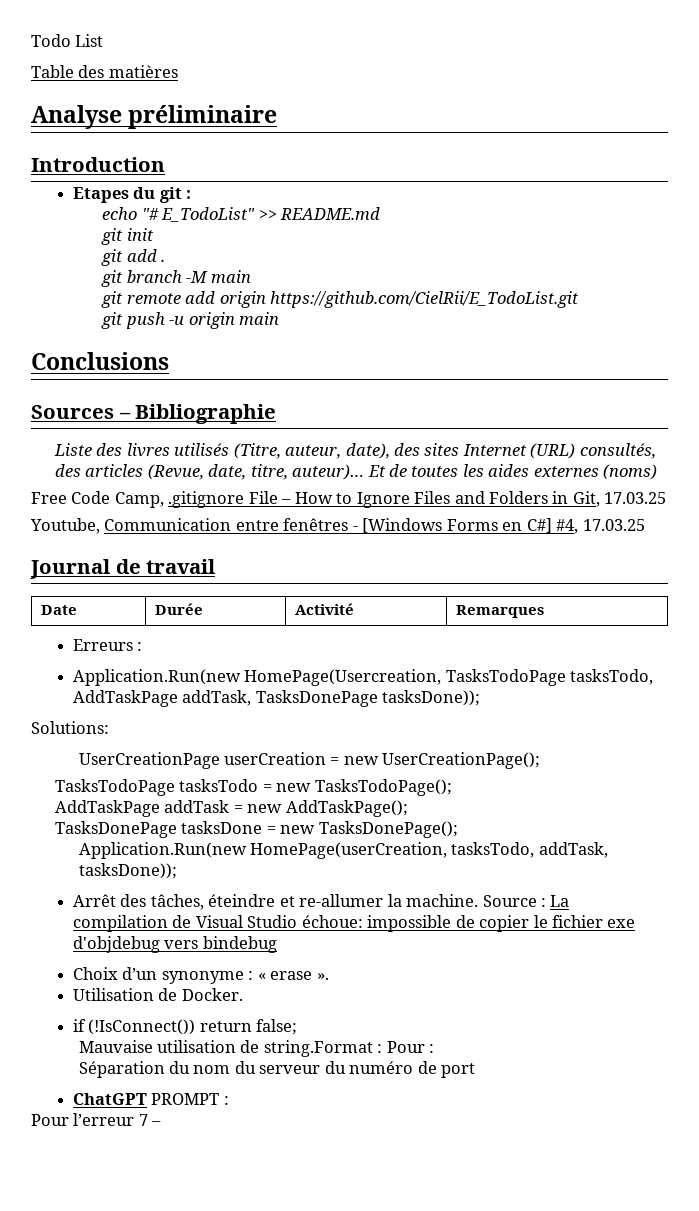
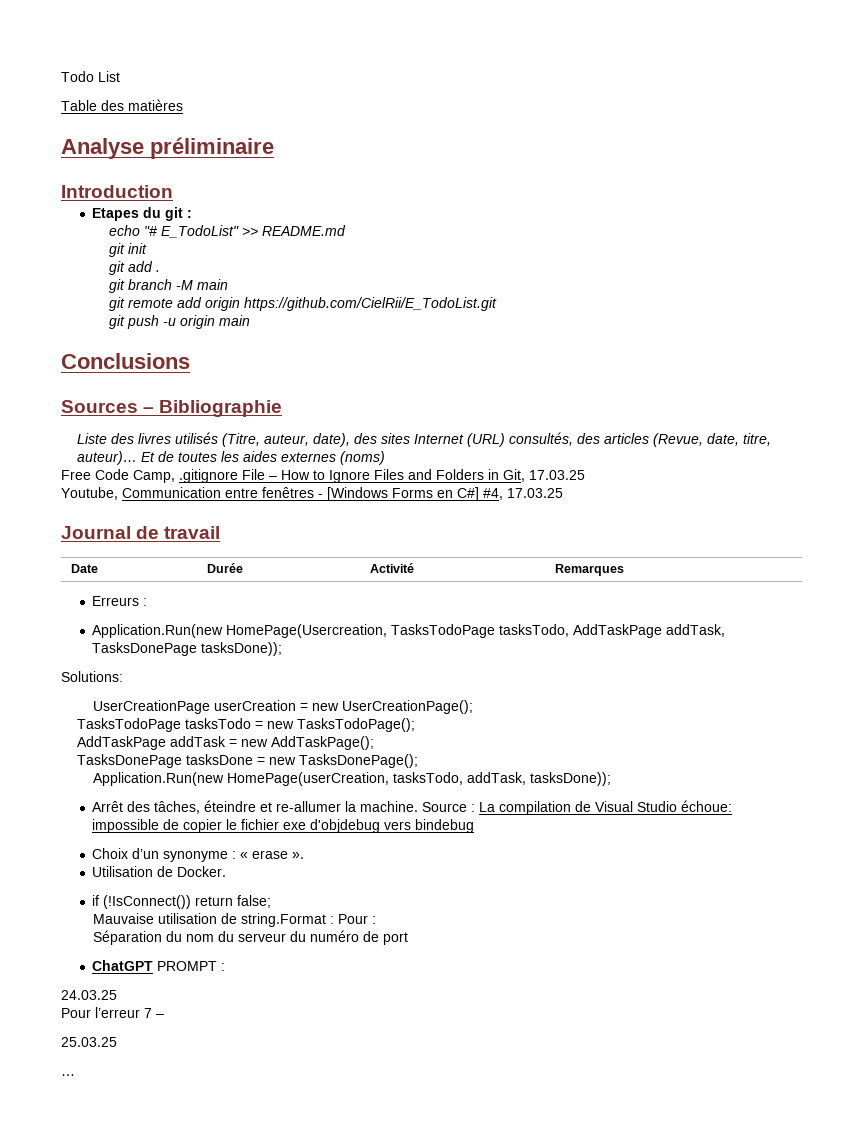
(229, 1100) none -> [61,990,117,1000] // 24.03.25
(162, 1123) none -> [61,1037,117,1047] [61,1074,75,1076] // 25.03.25 // …

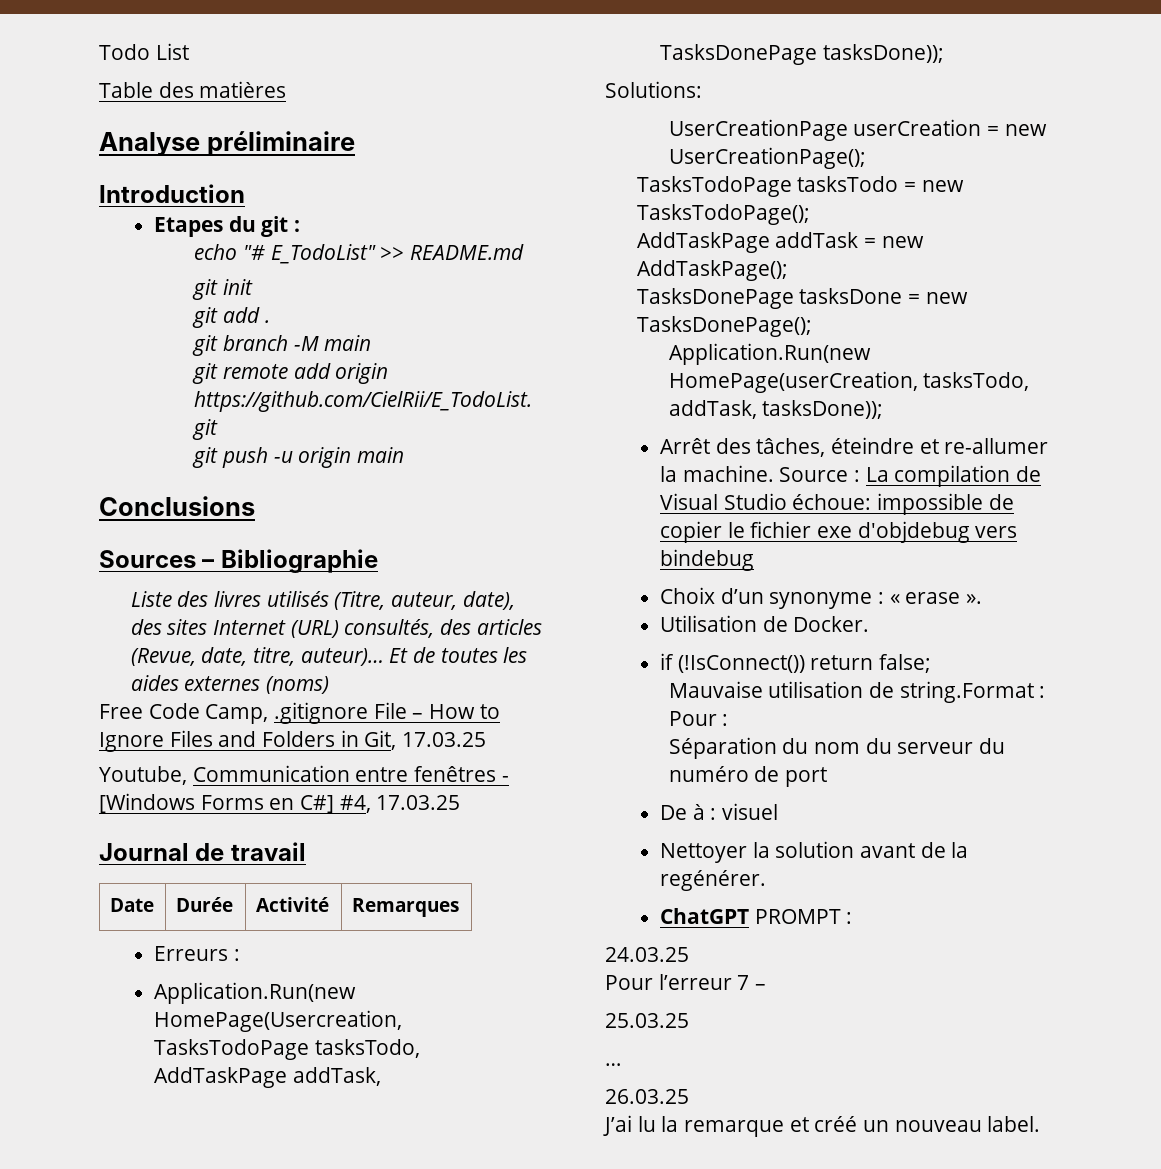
(408, 938) none -> [659,803,778,820] [659,841,969,863] [659,870,766,891] // De à : visuel // Nettoyer la solution avant de la regénérer.
(75, 1075) none -> [605,1089,689,1104] [603,1115,1041,1137] // 26.03.25 // J’ai lu la remarque et créé un nouveau label.

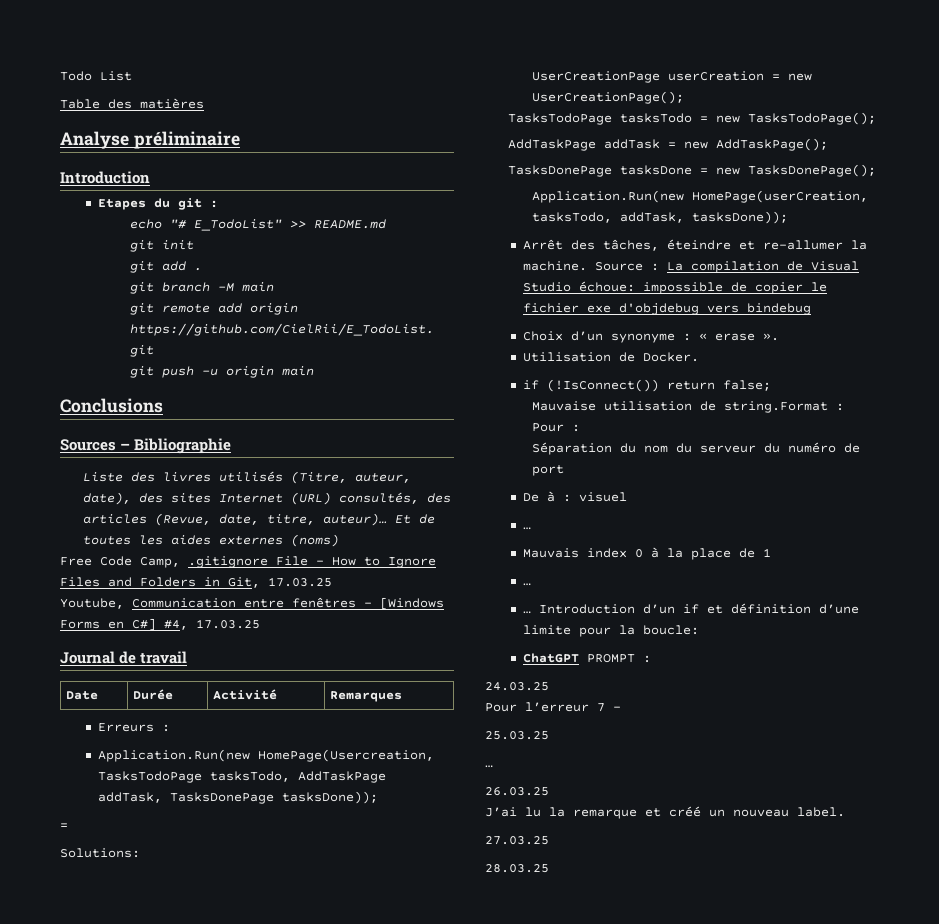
(944, 53) none -> [60,823,68,829] // =
[659,841,969,863] [659,870,766,891] Nettoyer la solution avant de la regénérer. -> [523,527,532,530] [523,547,772,560] [523,583,532,586] [523,603,860,614] [523,625,700,637] … // Mauvais index 0 à la place de 1 // … // … Introduction d’un if et définition d’une limite pour la boucle:
(1041, 1124) none -> [485,836,549,845] [485,864,549,873] // 27.03.25 // 28.03.25

